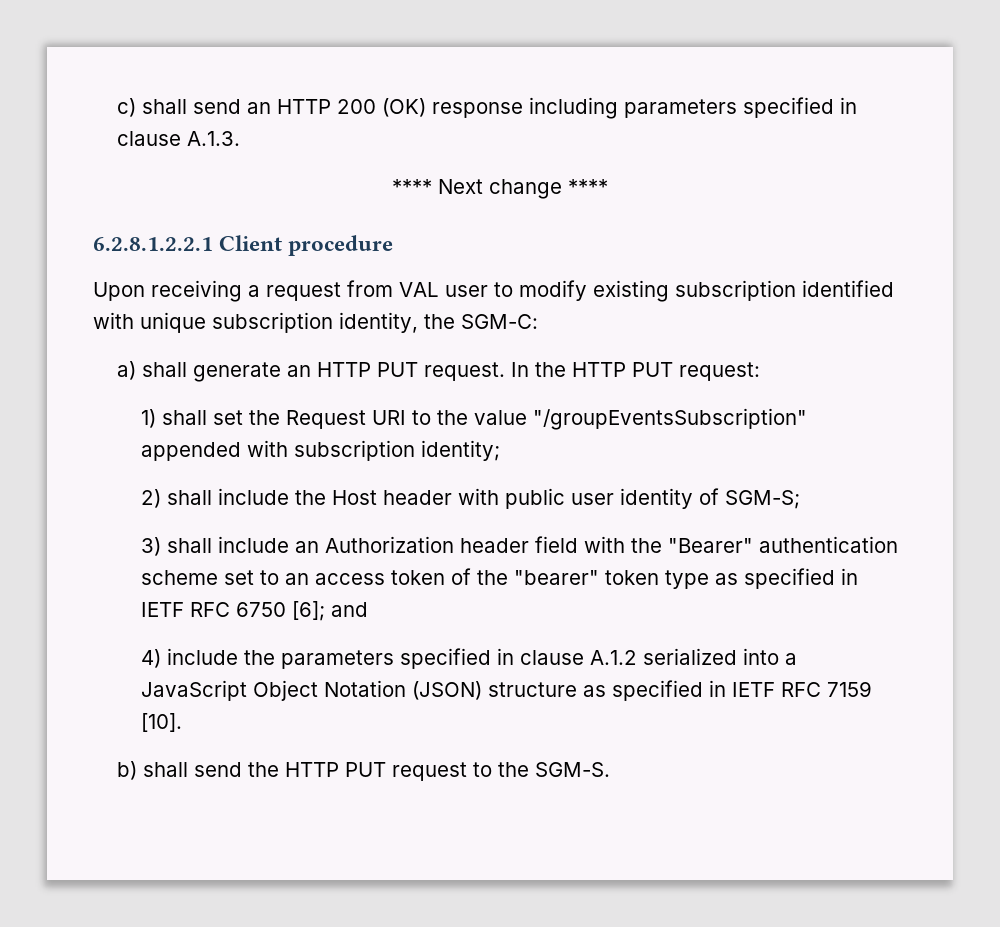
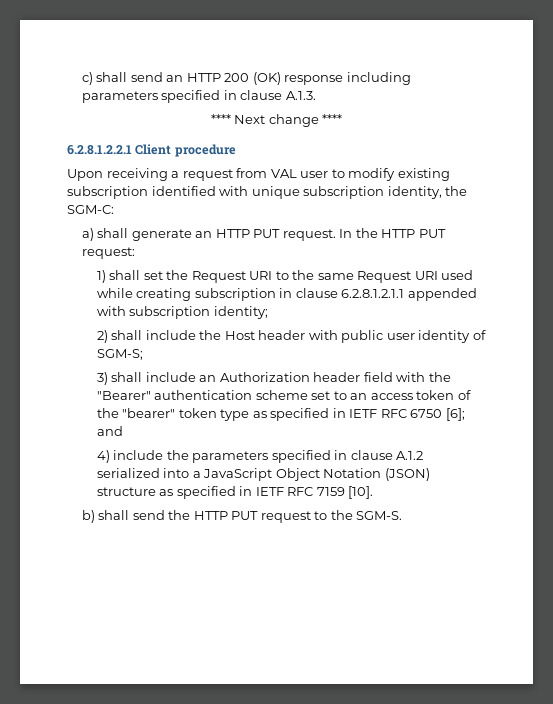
[474,408,808,430] value "/groupEventsSubscription" -> [317,270,474,283] [96,288,405,301] same Request URI used while creating subscription in clause 6.2.8.1.2.1.1

